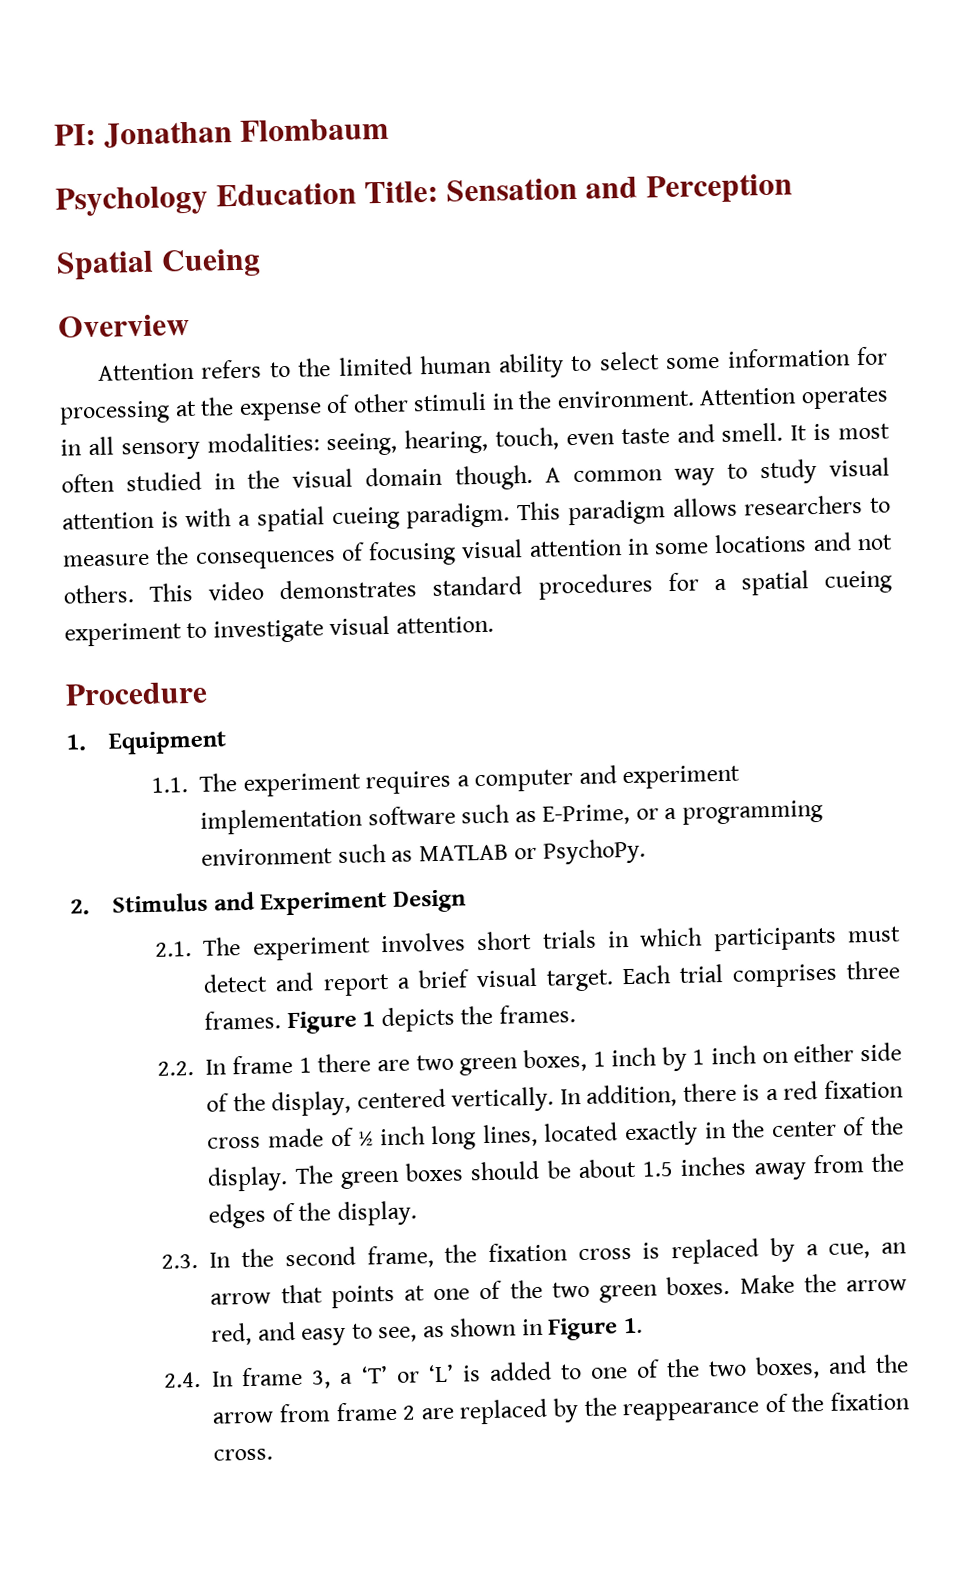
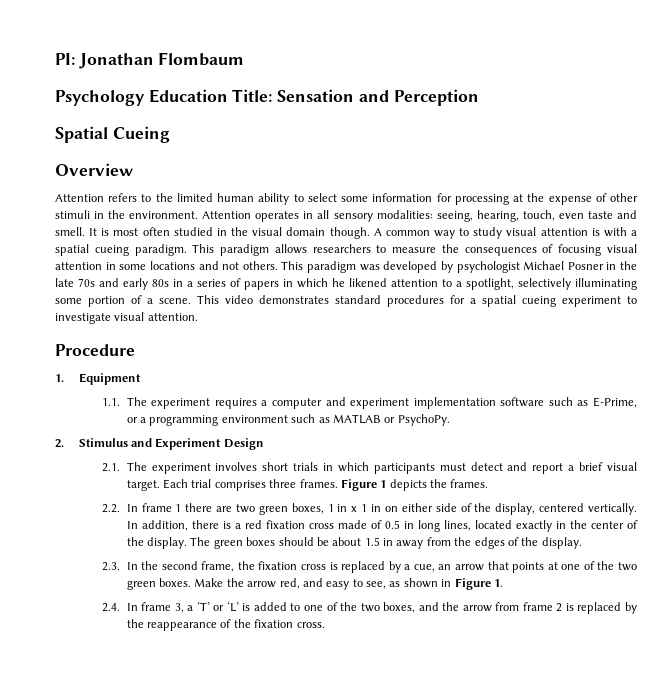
(194, 592) none -> [307,261,637,273] [55,278,637,290] [55,295,219,307] paradigm was developed by psychologist Michael Posner in the late 70s and early 80s in a series of papers in which he likened attention to a spotlight, selectively illuminating some portion of a scene. This
[611,1045,758,1072] inch by 1 inch -> [337,504,382,512] in x 1 in
[358,1126,426,1146] ½ inch -> [384,520,414,529] 0.5 in
[680,1156,748,1176] inches -> [383,538,394,546] in
[420,1407,455,1420] are -> [565,603,574,611] is

